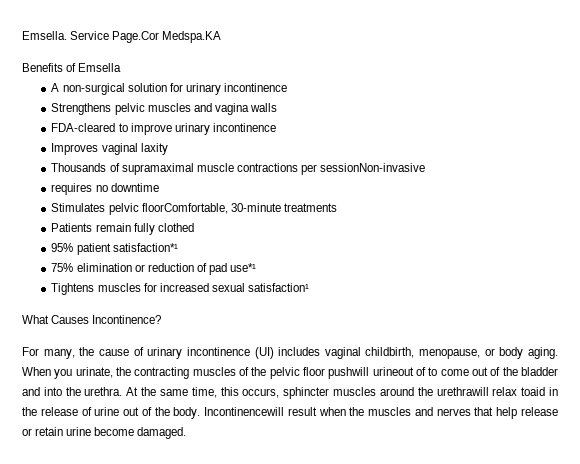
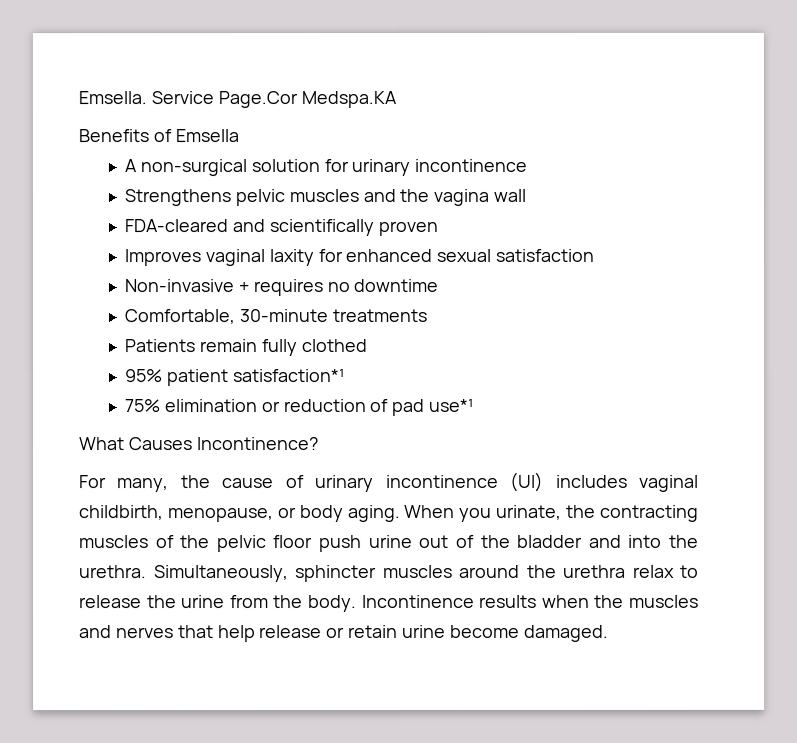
[214,103,277,115] [51,123,276,135] [51,143,168,155] [51,163,426,175] vagina walls // FDA-cleared to improve urinary incontinence // Improves vaginal laxity // Thousands of supramaximal muscle contractions per sessionNon-invasive // -> [399,188,527,206] [123,219,438,237] [123,248,595,267] [123,279,249,293] the vagina wall // FDA-cleared and scientifically proven // Improves vaginal laxity for enhanced sexual satisfaction // Non-invasive +
[51,203,228,215] Stimulates pelvic floorComfortable, -> [123,309,235,325] Comfortable,
[51,283,309,295] // Tightens muscles for increased sexual satisfaction¹ -> (476, 405) none
[328,367,469,379] pushwill urineout of to come -> [319,534,413,553] push urine
[126,387,558,399] [22,407,317,419] At the same time, this occurs, sphincter muscles around the urethrawill relax toaid in the release of urine out of the body. Incontinencewill result -> [153,564,699,583] [79,594,538,613] Simultaneously, sphincter muscles around the urethra relax to release the urine from the body. Incontinence results

